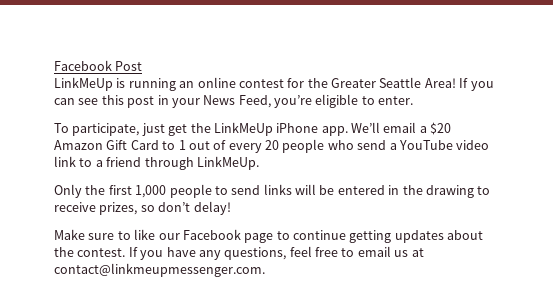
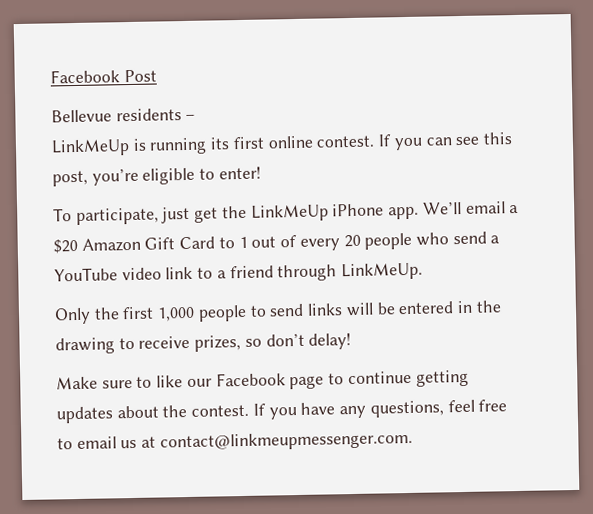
(143, 66) none -> [51,108,196,123] // Bellevue residents –
[179,77,456,88] an online contest for the Greater Seattle Area! -> [210,135,376,150] its first online contest.
[127,95,271,108] post in your News Feed, -> [52,170,88,187] post,
[378,96,414,105] enter. -> [218,166,261,180] enter!

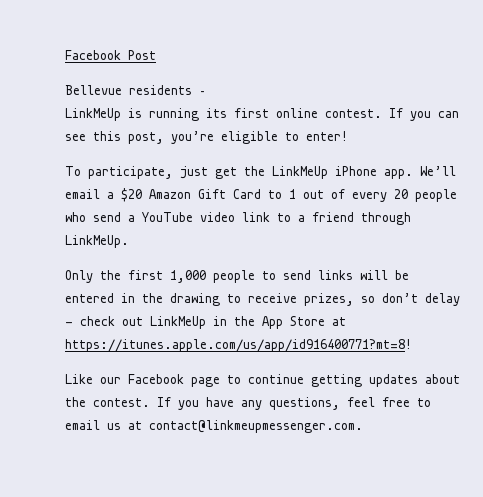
[308,333,352,350] [56,375,184,390] delay! // Make sure to like -> [425,293,460,306] [65,316,346,329] [65,339,412,352] [65,374,93,384] delay - check out LinkMeUp in the App Store at https://itunes.apple.com/us/app/id916400771?mt=8! // Like

